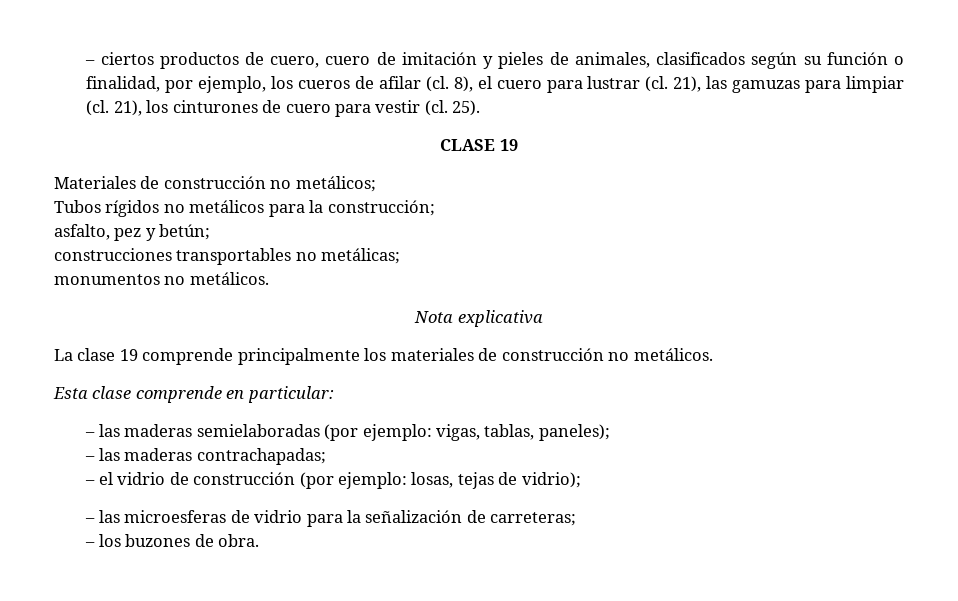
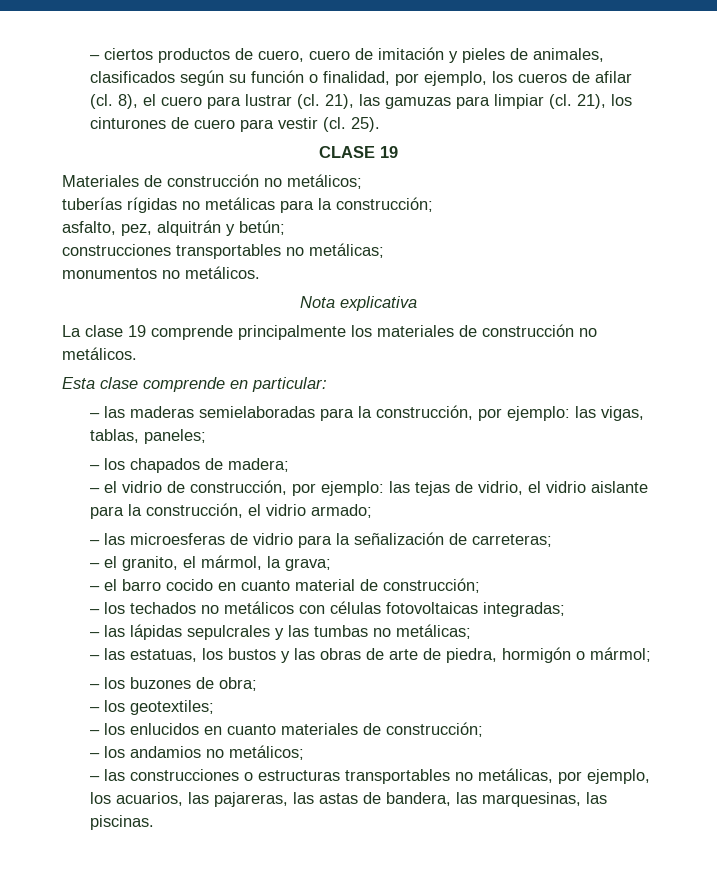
[54,200,265,217] Tubos rígidos no metálicos -> [62,197,275,213] tuberías rígidas no metálicas
[114,228,142,241] pez -> [121,220,221,236] pez, alquitrán
[324,424,432,441] (por ejemplo: -> [320,405,597,421] para la construcción, por ejemplo: las
[538,424,610,441] [85,448,326,465] paneles); // – las maderas contrachapadas; -> [144,429,207,444] [90,458,290,473] paneles; // – los chapados de madera;
[193,472,581,489] construcción (por ejemplo: losas, tejas de vidrio); -> [190,480,649,496] [90,503,373,519] construcción, por ejemplo: las tejas de vidrio, el vidrio aislante para la construcción, el vidrio armado;
[98,534,260,547] los buzones de obra. -> [104,555,332,571] [90,578,481,593] [90,601,566,617] [90,624,472,640] [90,647,652,663] [90,677,258,691] [90,700,215,715] [90,722,484,737] [90,745,305,760] [90,768,651,784] [90,792,608,807] [90,815,155,830] el granito, el mármol, la grava; // – el barro cocido en cuanto material de construcción; // – los techados no metálicos con células fotovoltaicas integradas; // – las lápidas sepulcrales y las tumbas no metálicas; // – las estatuas, los bustos y las obras de arte de piedra, hormigón o mármol; // – los buzones de obra; // – los geotextiles; // – los enlucidos en cuanto materiales de construcción; // – los andamios no metálicos; // – las construcciones o estructuras transportables no metálicas, por ejemplo, los acuarios, las pajareras, las astas de bandera, las marquesinas, las piscinas.

